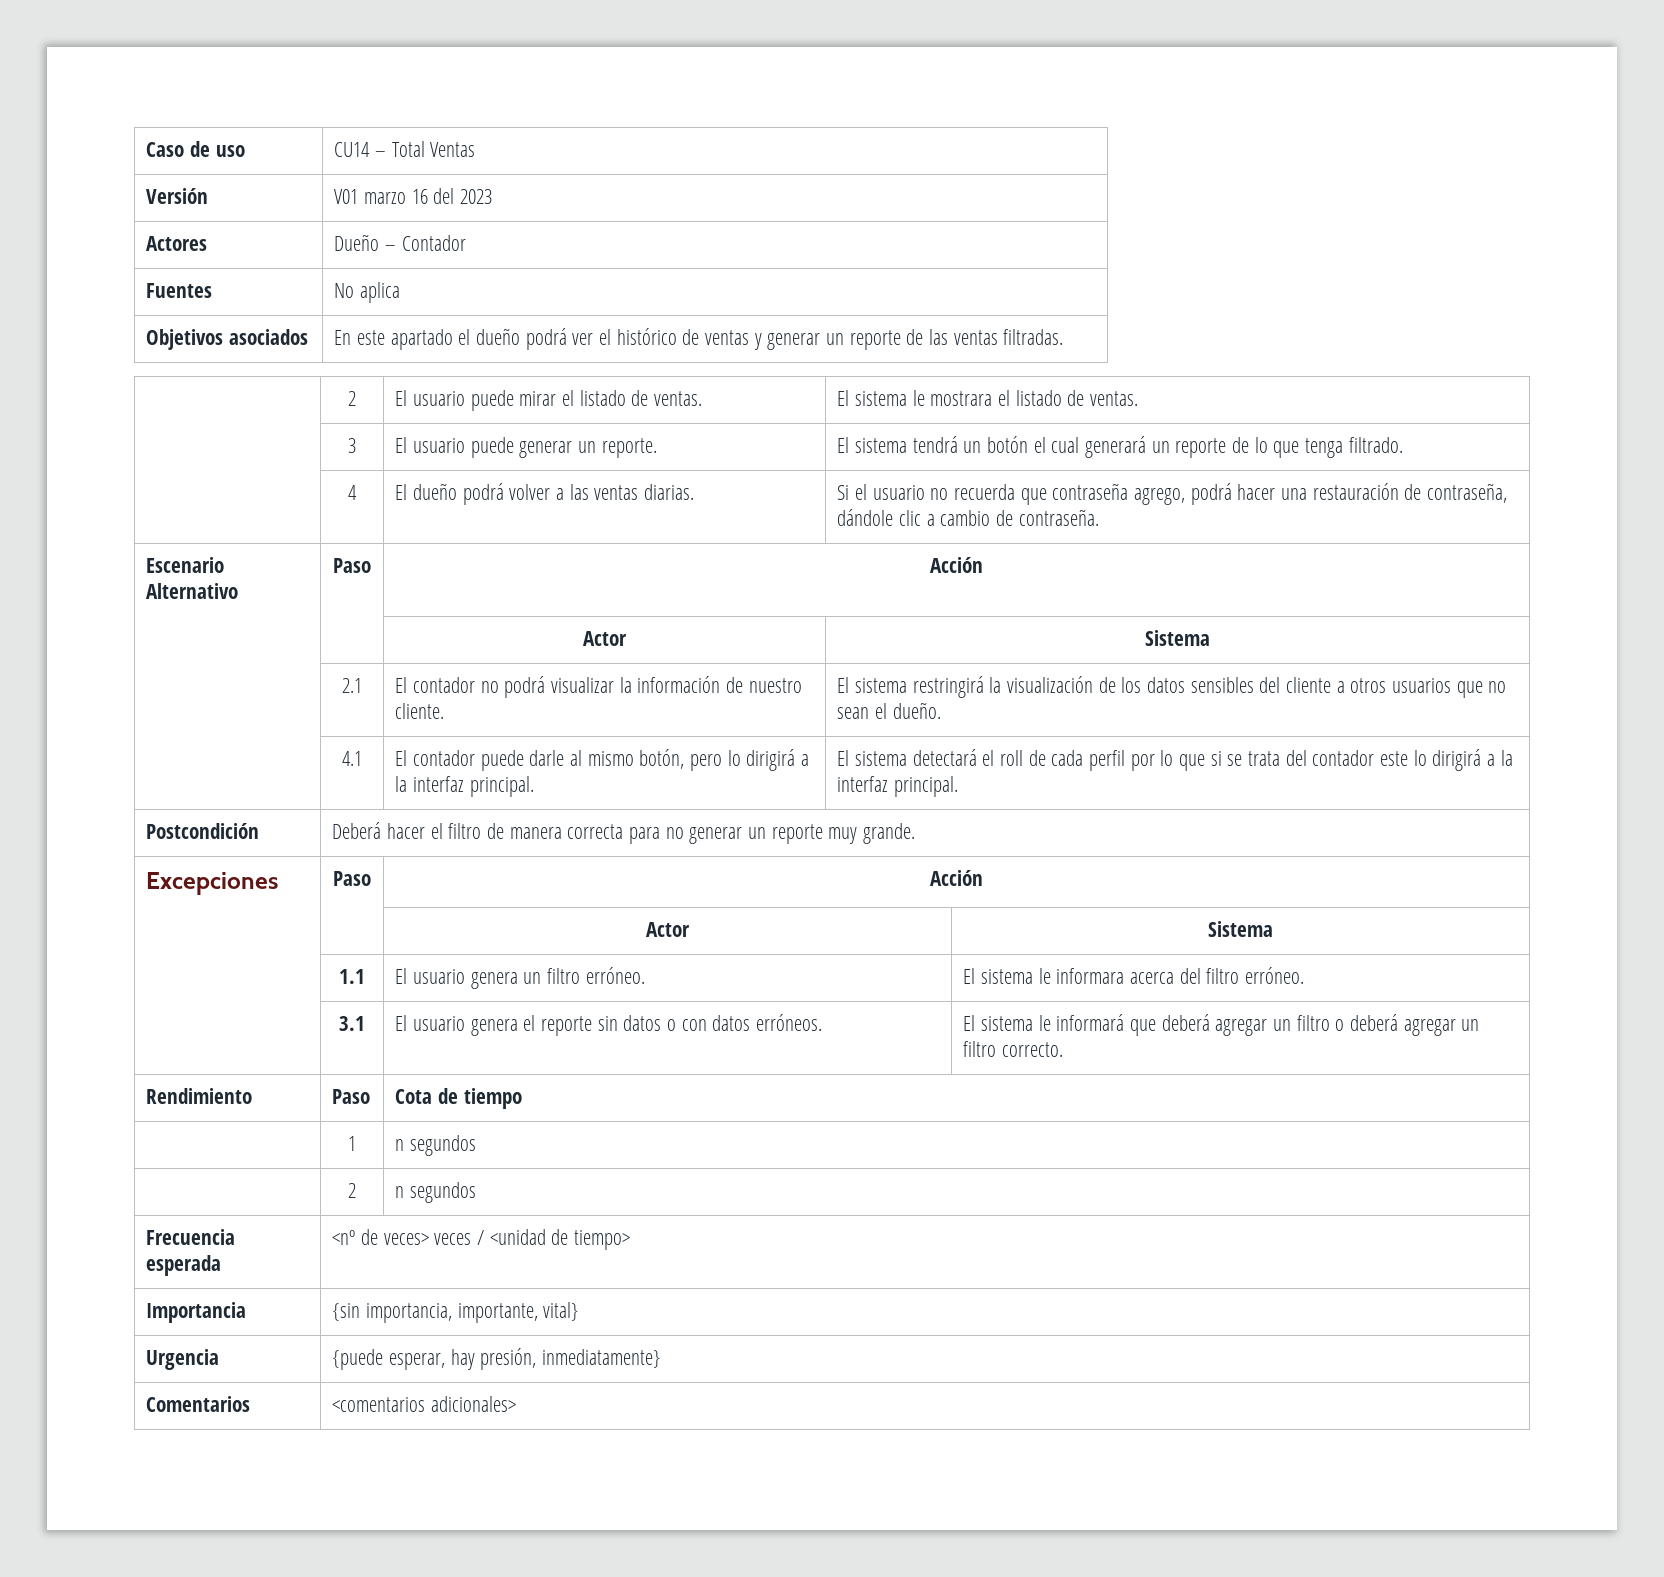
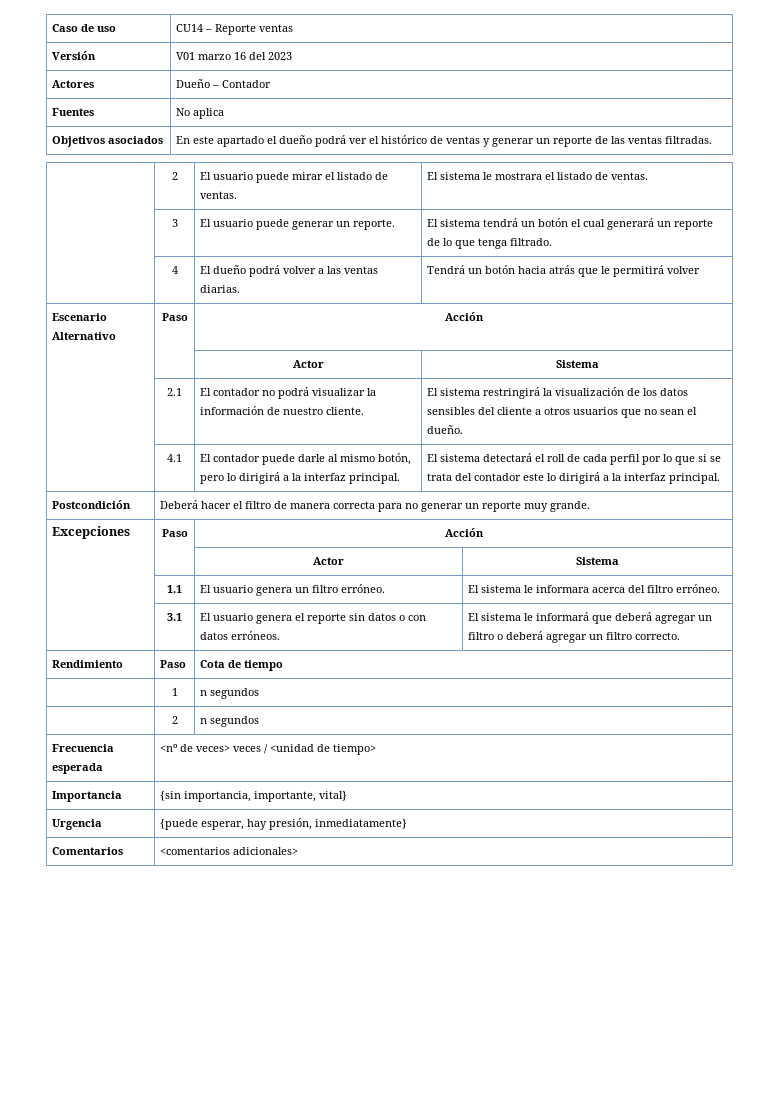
[391,141,476,157] Total Ventas -> [215,24,294,35] Reporte ventas
[837,483,1508,505] [837,509,1099,526] Si el usuario no recuerda que contraseña agrego, podrá hacer una restauración de contraseña, dándole clic a cambio de contraseña. -> [427,265,701,277] Tendrá un botón hacia atrás que le permitirá volver

